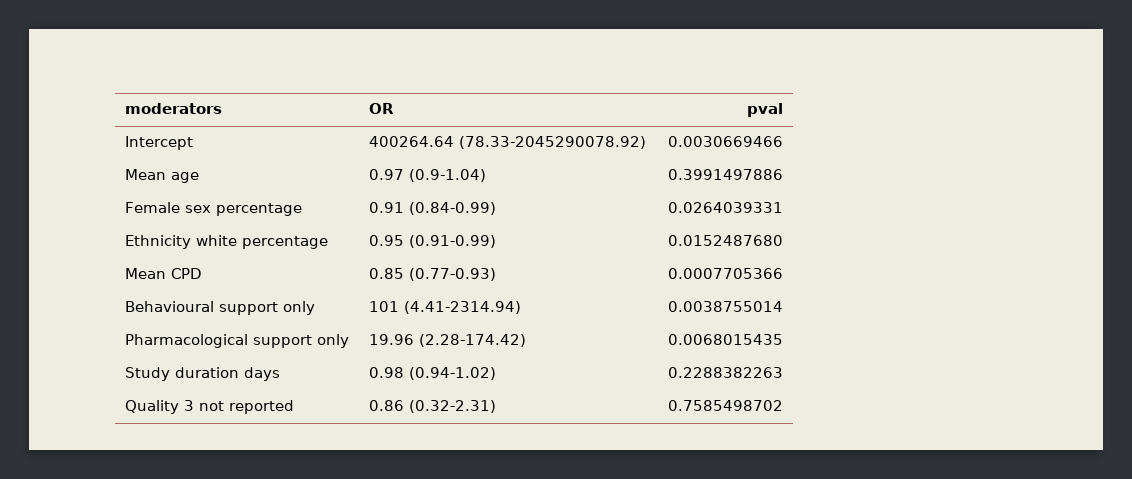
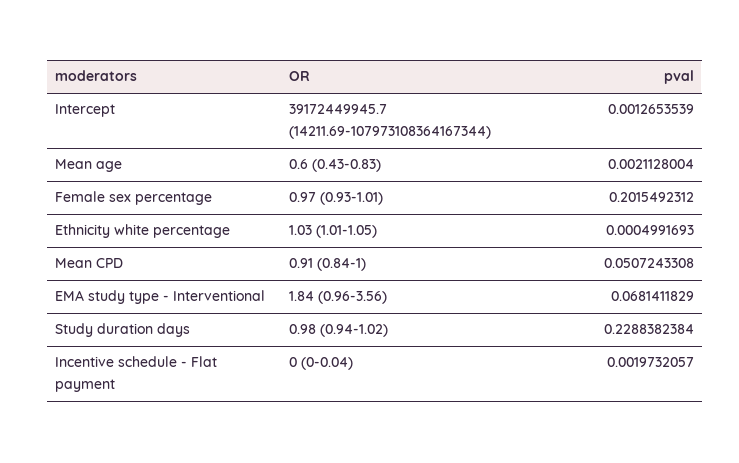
[368,136,646,149] [668,136,784,147] 400264.64 (78.33-2045290078.92) | 0.0030669466 -> [288,104,387,114] [288,126,491,139] [608,104,695,114] 39172449945.7 (14211.69-107973108364167344) | 0.0012653539
[368,169,486,182] [668,169,784,180] 0.97 (0.9-1.04) | 0.3991497886 -> [288,159,381,172] [608,159,695,169] 0.6 (0.43-0.83) | 0.0021128004
[368,202,496,215] [668,202,784,213] 0.91 (0.84-0.99) | 0.0264039331 -> [288,192,383,205] [609,192,695,202] 0.97 (0.93-1.01) | 0.2015492312
[368,235,496,248] [668,235,784,246] 0.95 (0.91-0.99) | 0.0152487680 -> [288,225,377,238] [606,225,695,235] 1.03 (1.01-1.05) | 0.0004991693
[368,268,496,281] [668,268,784,279] [124,301,315,315] [368,301,521,314] [668,301,784,312] [124,334,349,348] [368,334,526,347] [668,334,784,345] 0.85 (0.77-0.93) | 0.0007705366 // Behavioural support only | 101 (4.41-2314.94) | 0.0038755014 // Pharmacological support only | 19.96 (2.28-174.42) | 0.0068015435 -> [288,258,366,271] [604,258,695,268] [54,290,265,304] [288,291,387,304] [611,291,695,301] 0.91 (0.84-1) | 0.0507243308 // EMA study type - Interventional | 1.84 (0.96-3.56) | 0.0681411829
[668,367,784,378] [124,400,294,414] [368,400,496,413] [668,400,784,411] 0.2288382263 // Quality 3 not reported | 0.86 (0.32-2.31) | 0.7585498702 -> [604,324,695,334] [54,356,217,367] [54,379,115,392] [288,357,353,370] [607,357,695,367] 0.2288382384 // Incentive schedule - Flat payment | 0 (0-0.04) | 0.0019732057

